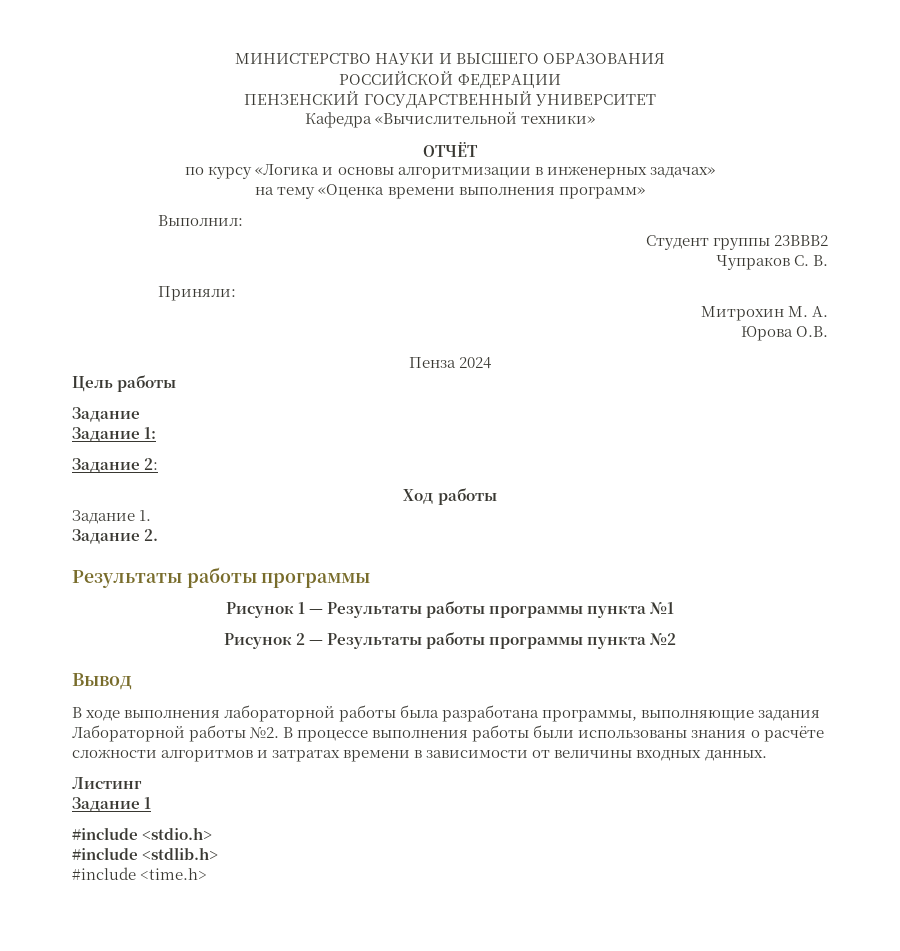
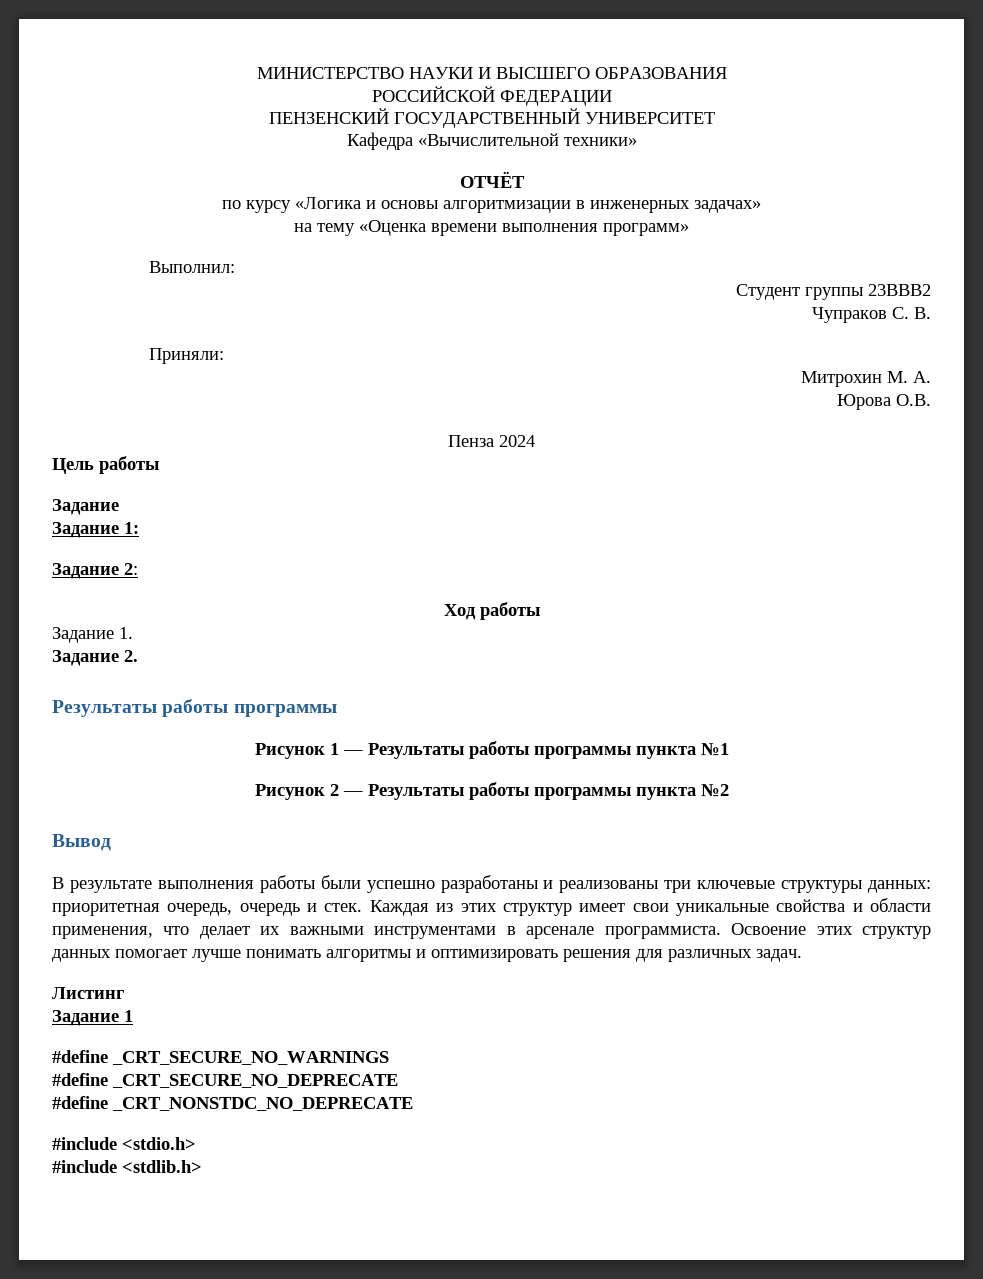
[86,705,821,722] [72,725,824,742] [72,749,767,762] [72,777,142,789] [72,797,152,812] ходе выполнения лабораторной работы была разработана программы, выполняющие задания Лабораторной работы №2. В процессе выполнения работы были использованы знания о расчёте сложности алгоритмов и затратах времени в зависимости от величины входных данных. // Листинг // Задание 1 -> [69,875,931,893] [52,898,931,916] [52,923,931,939] [52,949,802,962] [52,987,124,999] [52,1010,133,1026] [52,1050,389,1065] [52,1073,398,1088] [52,1096,413,1111] результате выполнения работы были успешно разработаны и реализованы три ключевые структуры данных: приоритетная очередь, очередь и стек. Каждая из этих структур имеет свои уникальные свойства и области применения, что делает их важными инструментами в арсенале программиста. Освоение этих структур данных помогает лучше понимать алгоритмы и оптимизировать решения для различных задач. // Листинг // Задание 1 // #define _CRT_SECURE_NO_WARNINGS // #define _CRT_SECURE_NO_DEPRECATE // #define _CRT_NONSTDC_NO_DEPRECATE
[72,867,208,880] // #include <time.h> -> (202, 1166) none

